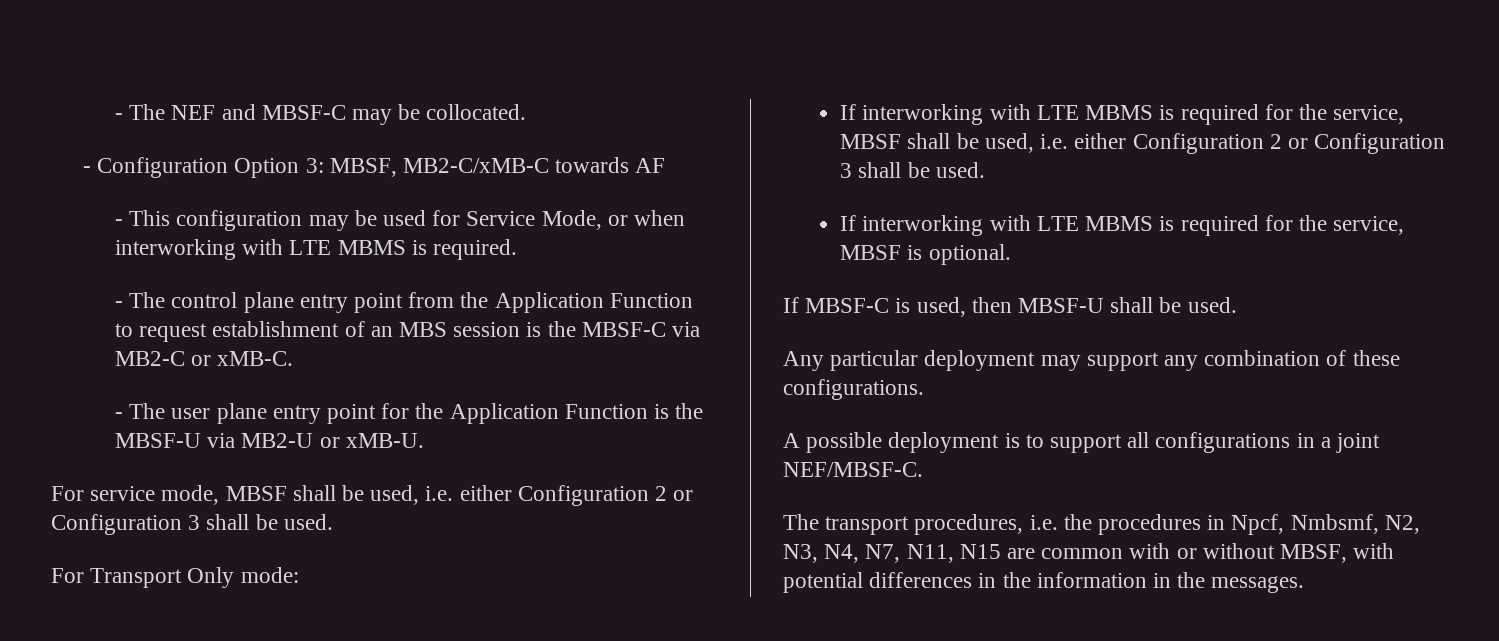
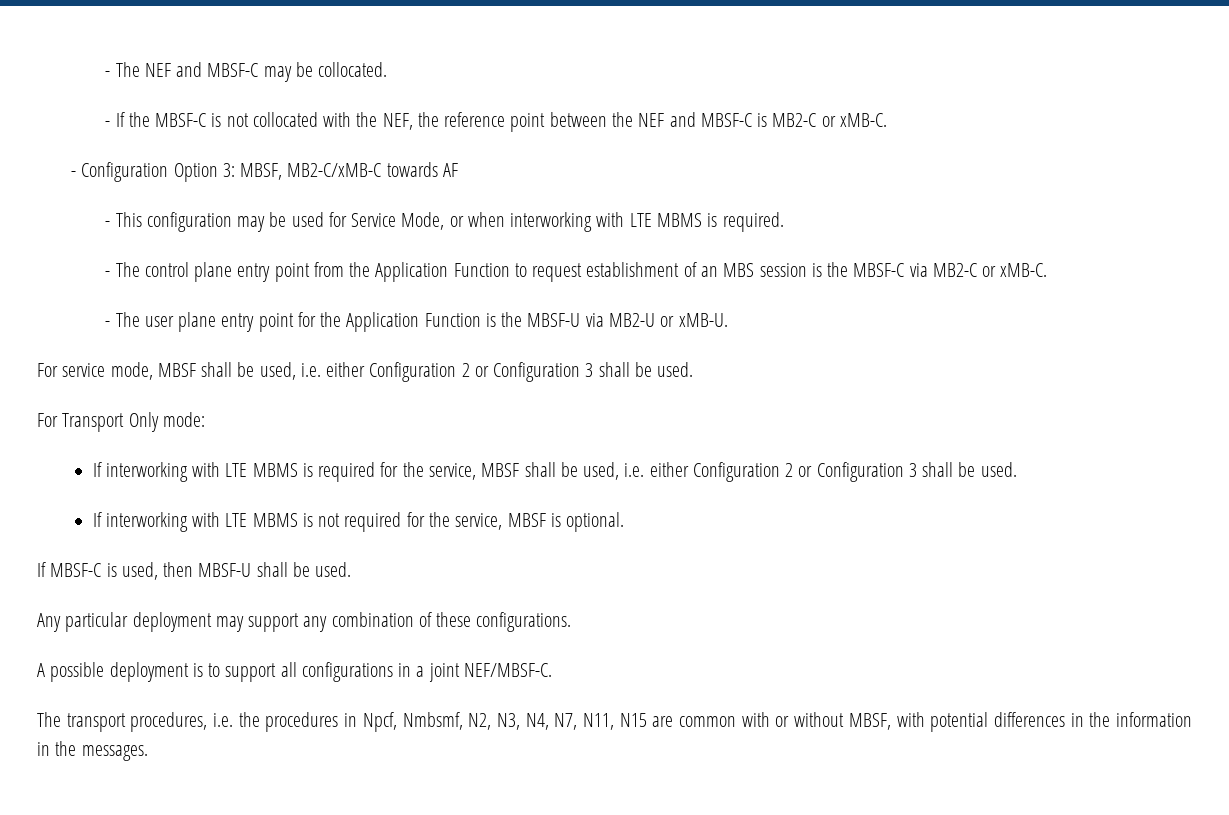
(527, 112) none -> [105,112,887,132] // - If the MBSF-C is not collocated with the NEF, the reference point between the NEF and MBSF-C is MB2-C or xMB-C.
(1175, 223) none -> [318,513,341,527] not

